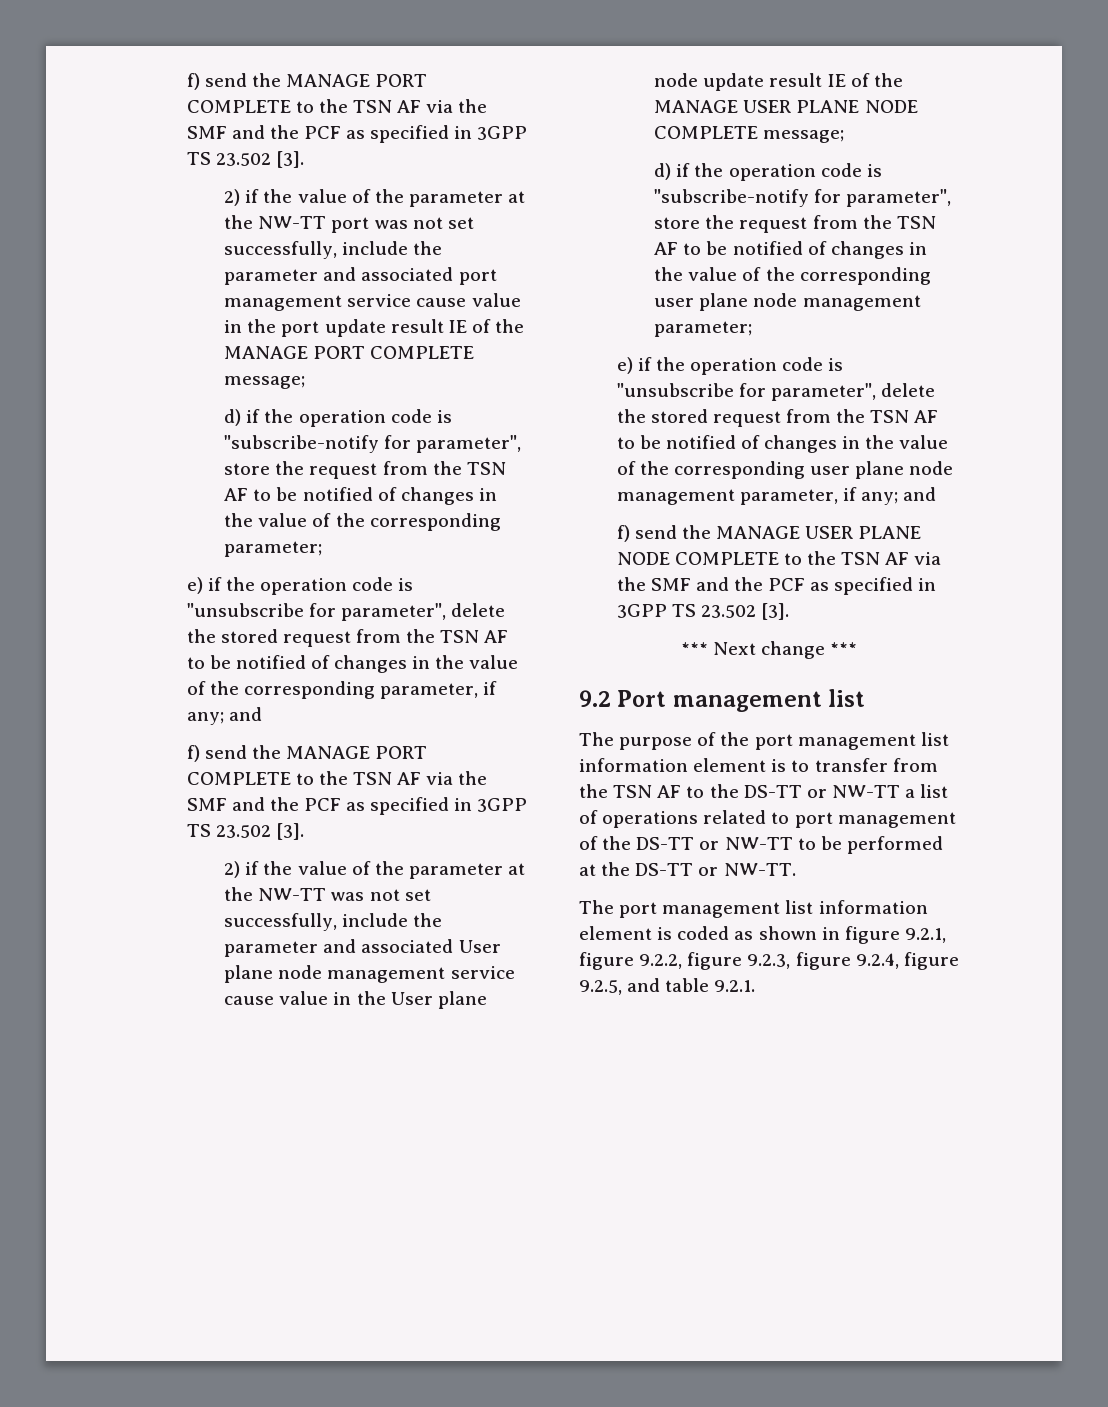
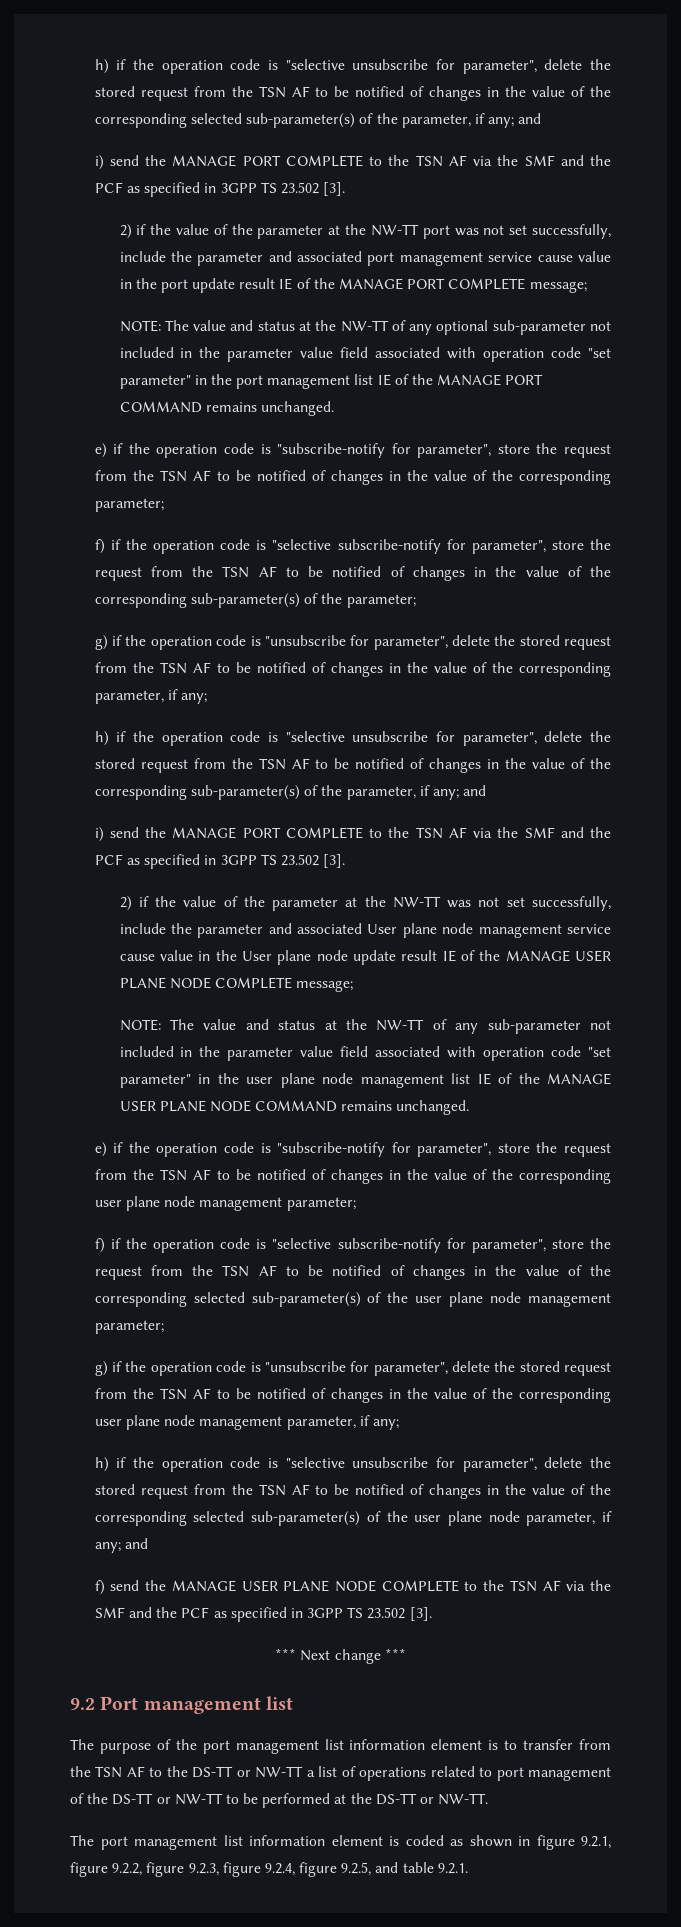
[186,73,200,90] f) -> [94,59,611,74] [94,86,612,101] [94,113,542,128] [94,155,104,170] h) if the operation code is "selective unsubscribe for parameter", delete the stored request from the TSN AF to be notified of changes in the value of the corresponding selected sub-parameter(s) of the parameter, if any; and // i)
[224,409,242,426] d) -> [119,320,611,335] [119,347,612,362] [119,374,544,389] [119,401,334,416] [94,443,107,458] NOTE: The value and status at the NW-TT of any optional sub-parameter not included in the parameter value field associated with operation code "set parameter" in the port management list IE of the MANAGE PORT COMMAND remains unchanged. // e)
[186,577,203,594] e) -> [94,539,611,554] [94,566,611,581] [94,593,416,608] [94,635,108,650] f) if the operation code is "selective subscribe-notify for parameter", store the request from the TSN AF to be notified of changes in the value of the corresponding sub-parameter(s) of the parameter; // g)
[228,707,262,721] [186,745,200,762] and // f) -> [94,731,611,746] [94,758,612,773] [94,785,487,800] [94,827,104,842] // h) if the operation code is "selective unsubscribe for parameter", delete the stored request from the TSN AF to be notified of changes in the value of the corresponding sub-parameter(s) of the parameter, if any; and // i)
[654,163,672,180] d) -> [119,1019,612,1034] [119,1046,612,1061] [119,1073,611,1088] [119,1100,470,1115] [94,1142,107,1157] NOTE: The value and status at the NW-TT of any sub-parameter not included in the parameter value field associated with operation code "set parameter" in the user plane node management list IE of the MANAGE USER PLANE NODE COMMAND remains unchanged. // e)
[616,357,633,374] e) -> [94,1238,611,1253] [94,1265,611,1280] [94,1292,611,1307] [94,1320,164,1334] [94,1361,108,1376] f) if the operation code is "selective subscribe-notify for parameter", store the request from the TSN AF to be notified of changes in the value of the corresponding selected sub-parameter(s) of the user plane node management parameter; // g)
(898, 498) none -> [94,1457,611,1472] [94,1484,612,1499] [94,1511,612,1526] [94,1542,121,1553] // h) if the operation code is "selective unsubscribe for parameter", delete the stored request from the TSN AF to be notified of changes in the value of the corresponding selected sub-parameter(s) of the user plane node parameter, if any;

